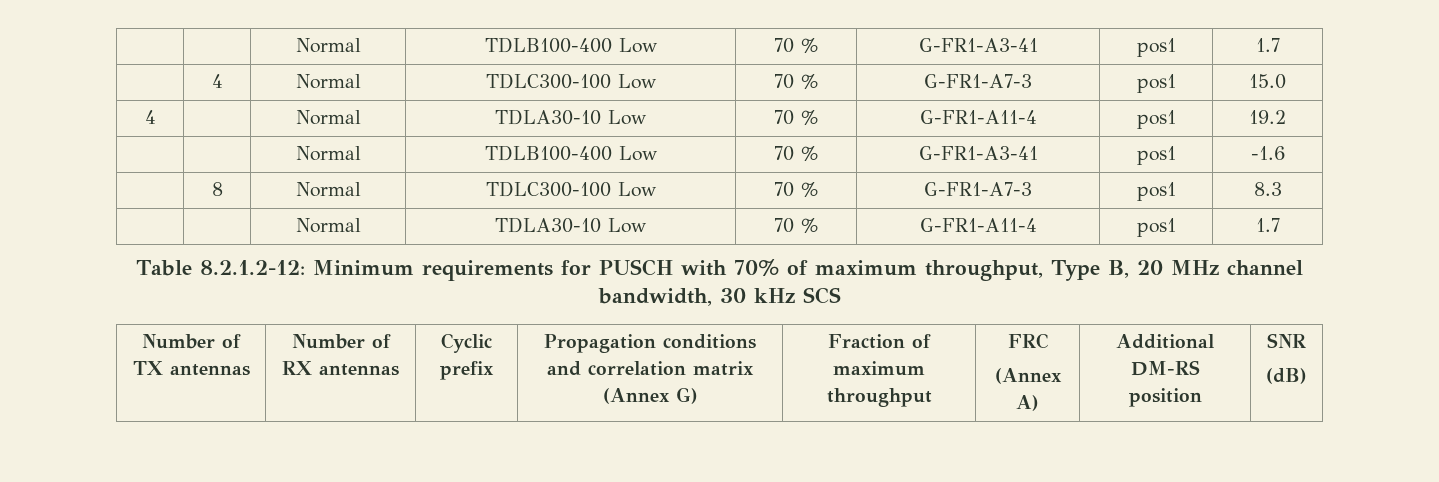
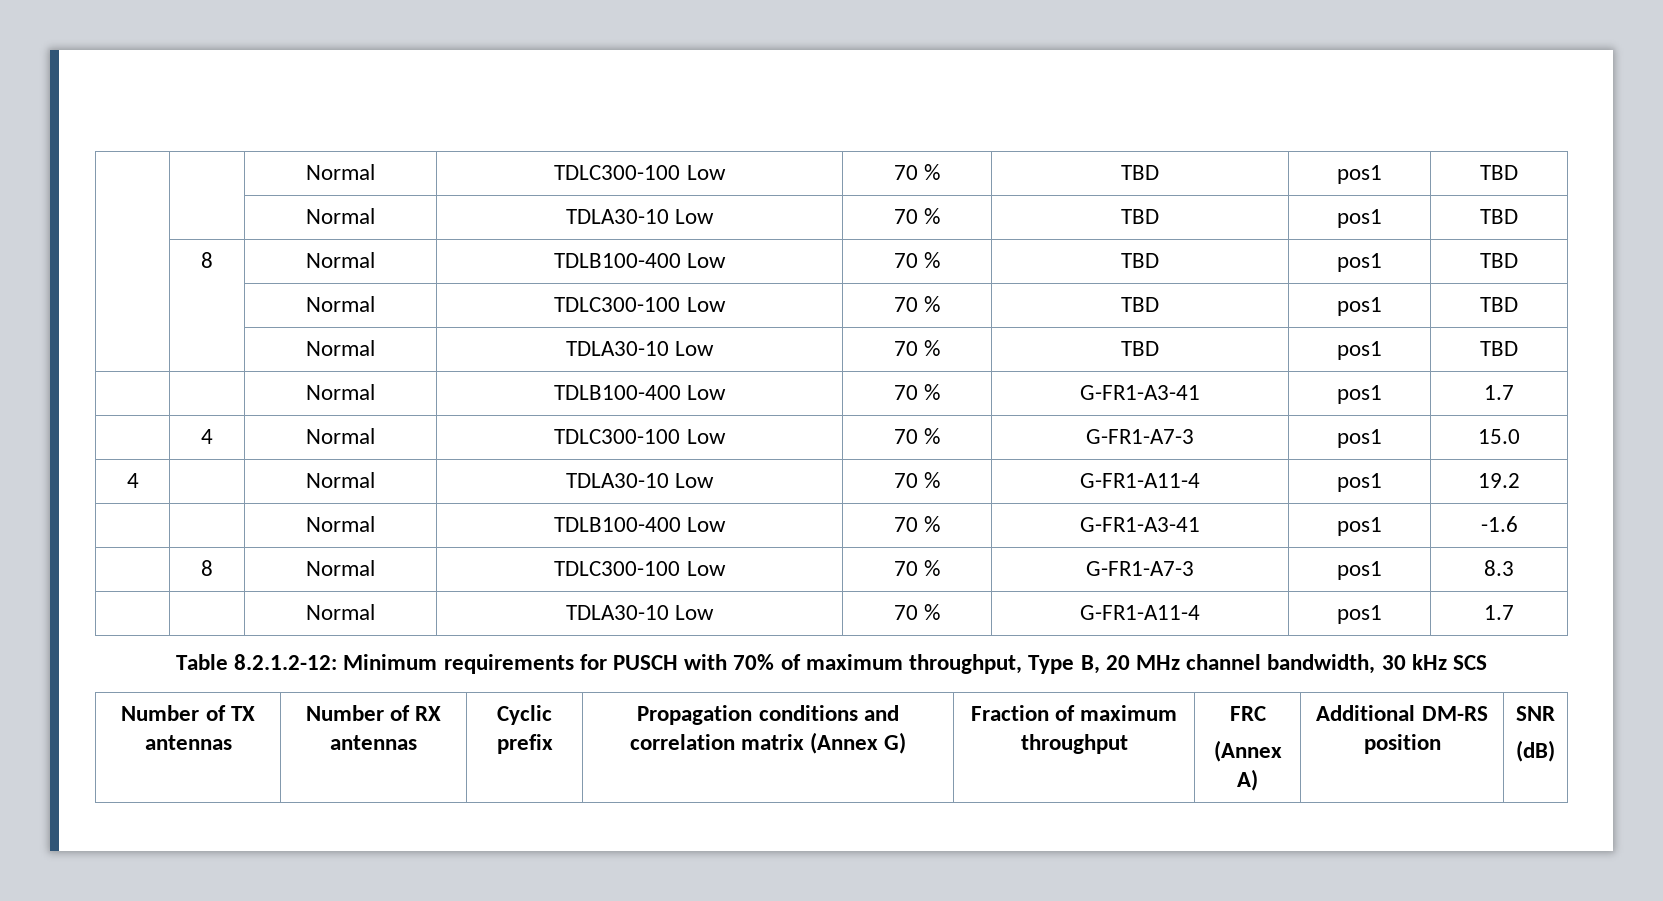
[295,38,361,53] | | Normal -> [306,164,375,180] [554,165,726,180] [893,164,941,180] [1121,165,1159,180] [1337,165,1382,184] [1480,165,1518,180] [306,208,375,224] [565,209,715,224] [893,208,941,224] [1121,209,1159,224] [1337,209,1382,228] [1480,209,1518,224] [201,252,213,268] [306,252,375,268] [553,253,727,268] [893,252,941,268] [1121,253,1159,268] [1337,253,1382,272] [1480,253,1518,268] [306,296,375,312] [554,297,726,312] [893,296,941,312] [1121,297,1159,312] [1337,297,1382,316] [1480,297,1518,312] [306,340,375,356] [565,341,715,356] [893,340,941,356] [1121,341,1159,356] [1337,341,1382,360] [1480,341,1518,356] [306,384,375,400] | | Normal | TDLC300-100 Low | 70 % | TBD | pos1 | TBD // | | Normal | TDLA30-10 Low | 70 % | TBD | pos1 | TBD // | 8 | Normal | TDLB100-400 Low | 70 % | TBD | pos1 | TBD // | | Normal | TDLC300-100 Low | 70 % | TBD | pos1 | TBD // | | Normal | TDLA30-10 Low | 70 % | TBD | pos1 | TBD // | | Normal

